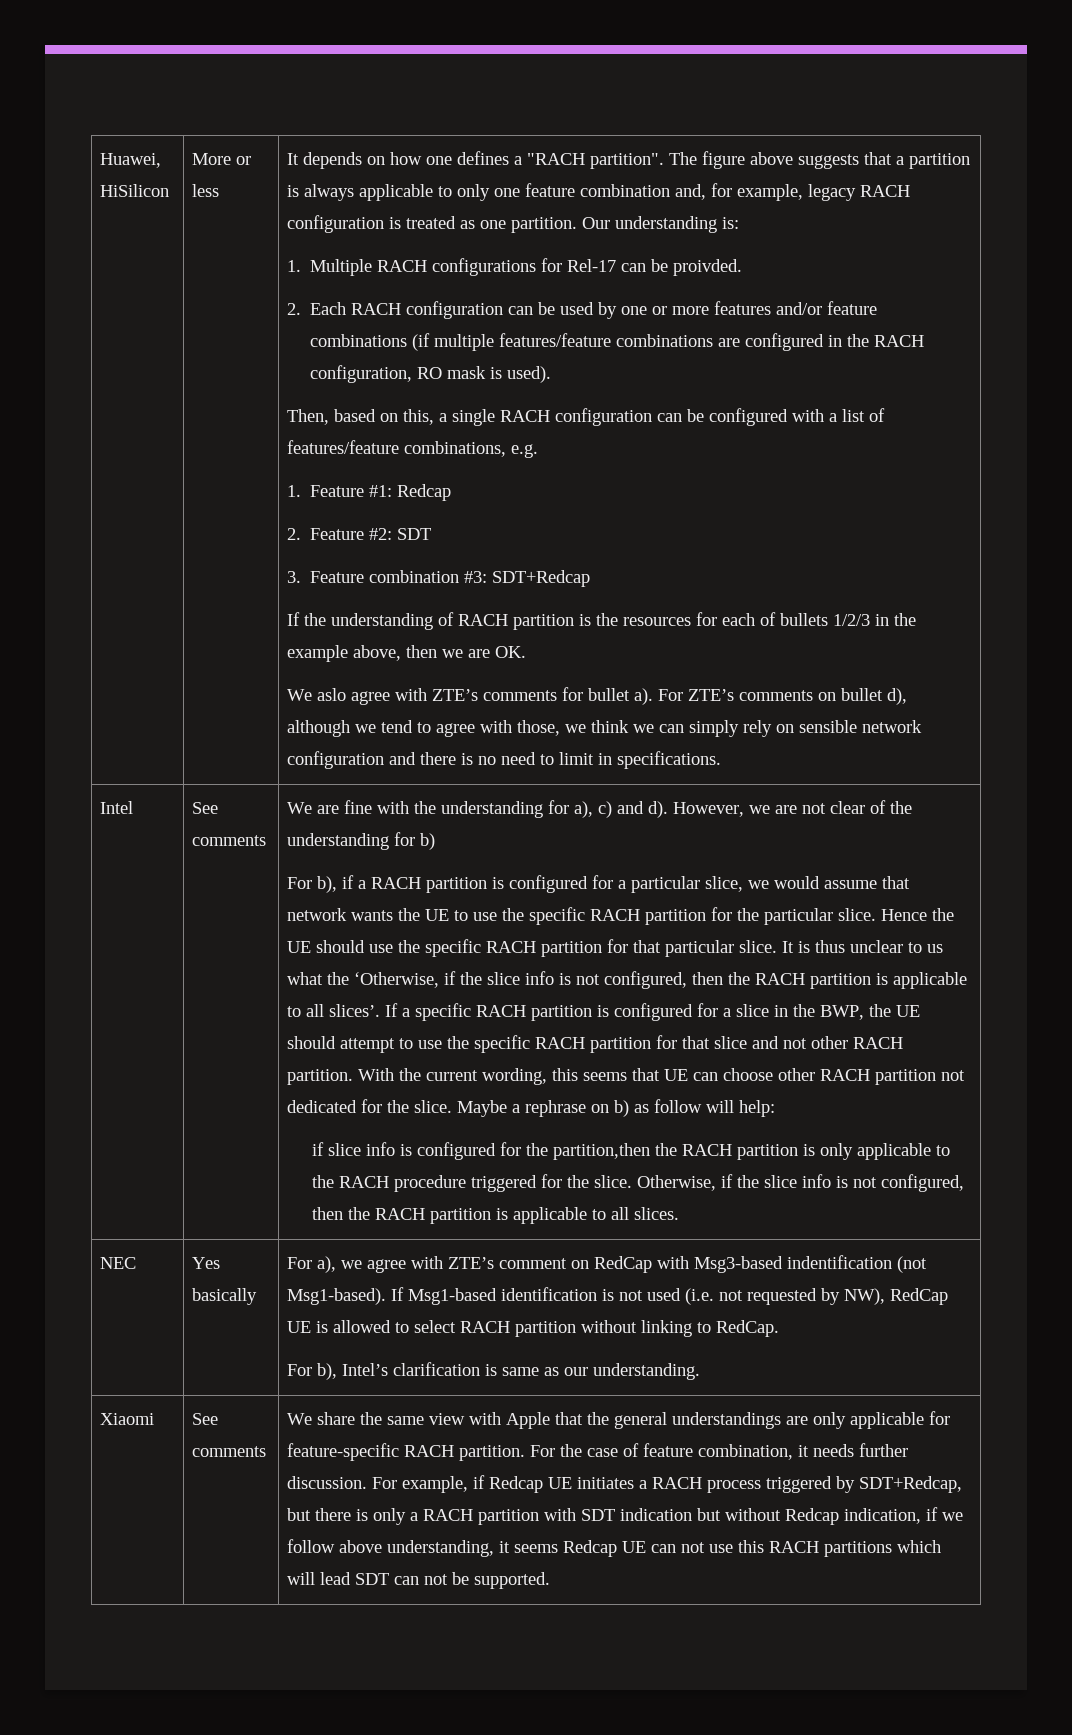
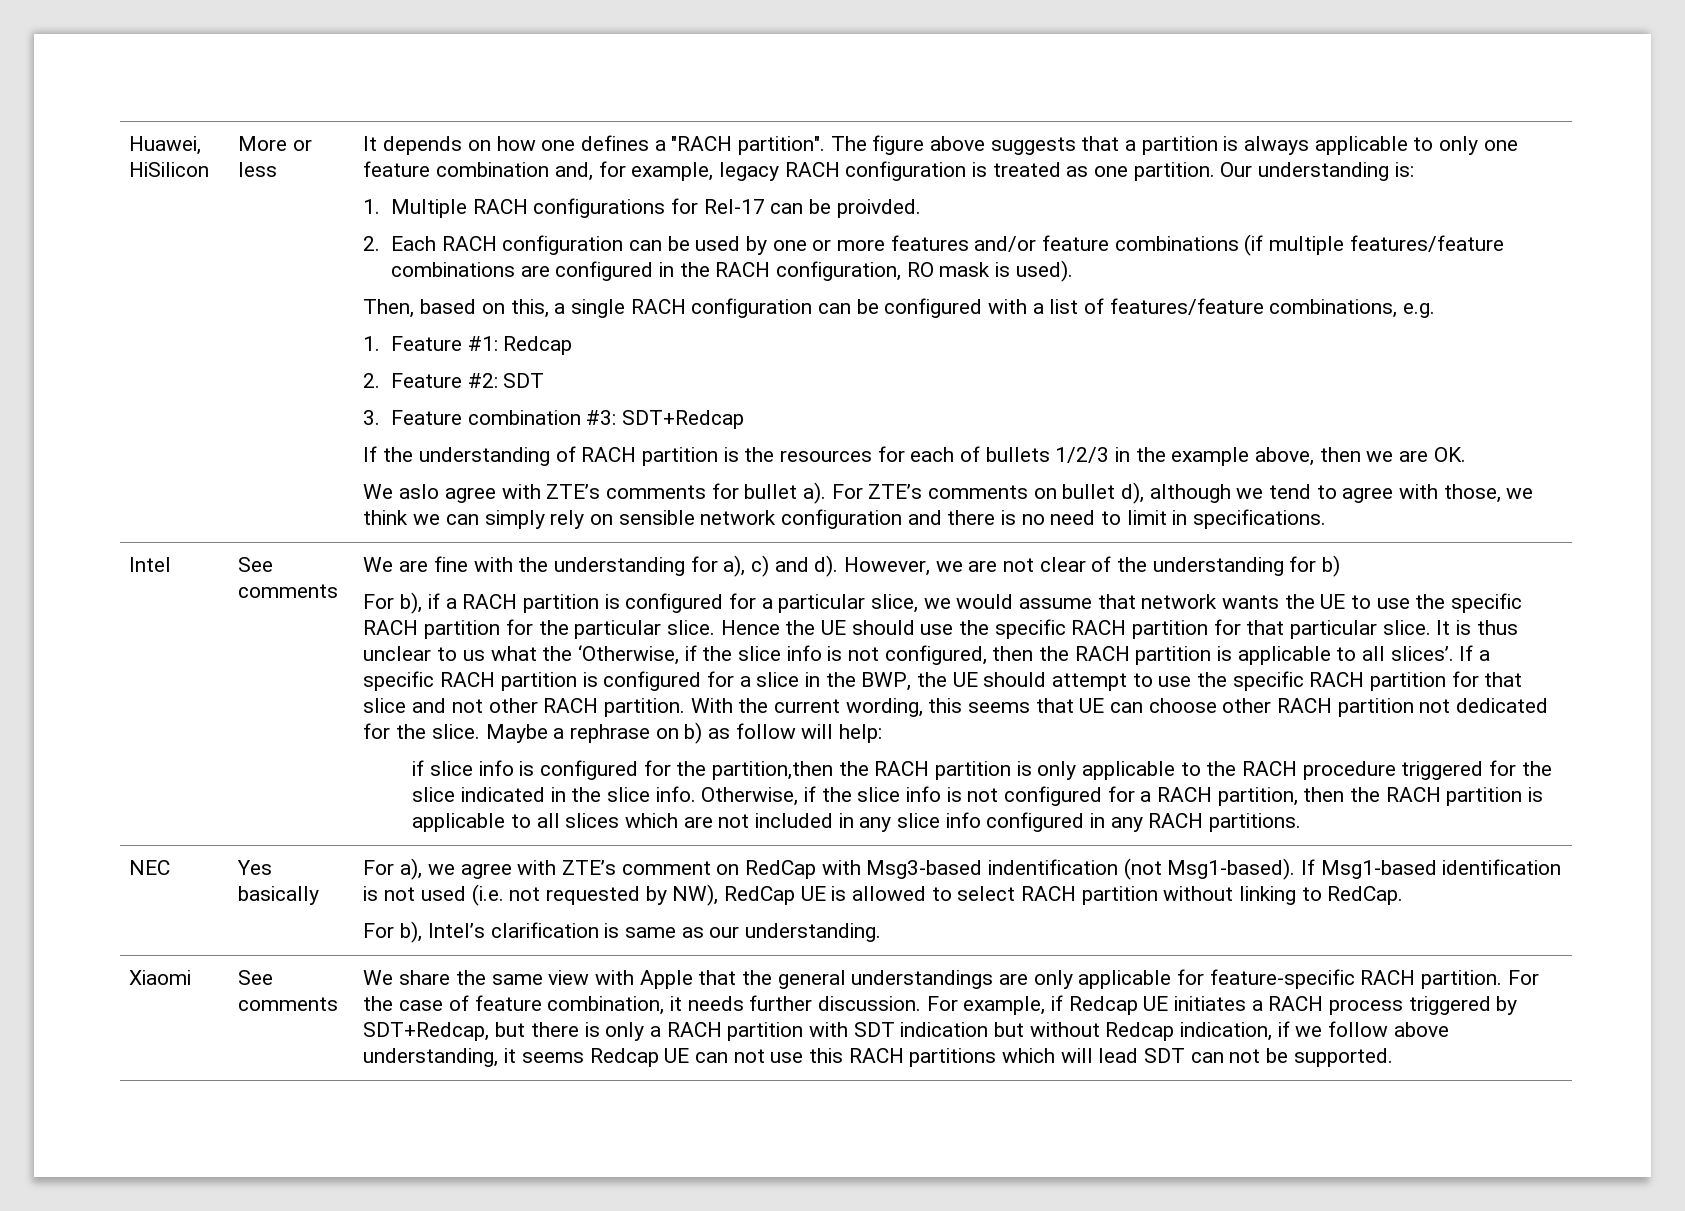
[594,1175,633,1188] slice. -> [412,786,696,802] slice indicated in the slice info.
[881,1174,965,1192] [312,1207,680,1224] configured, then the RACH partition is applicable to all slices. -> [1004,786,1544,806] [412,812,1302,832] configured for a RACH partition, then the RACH partition is applicable to all slices which are not included in any slice info configured in any RACH partitions.

